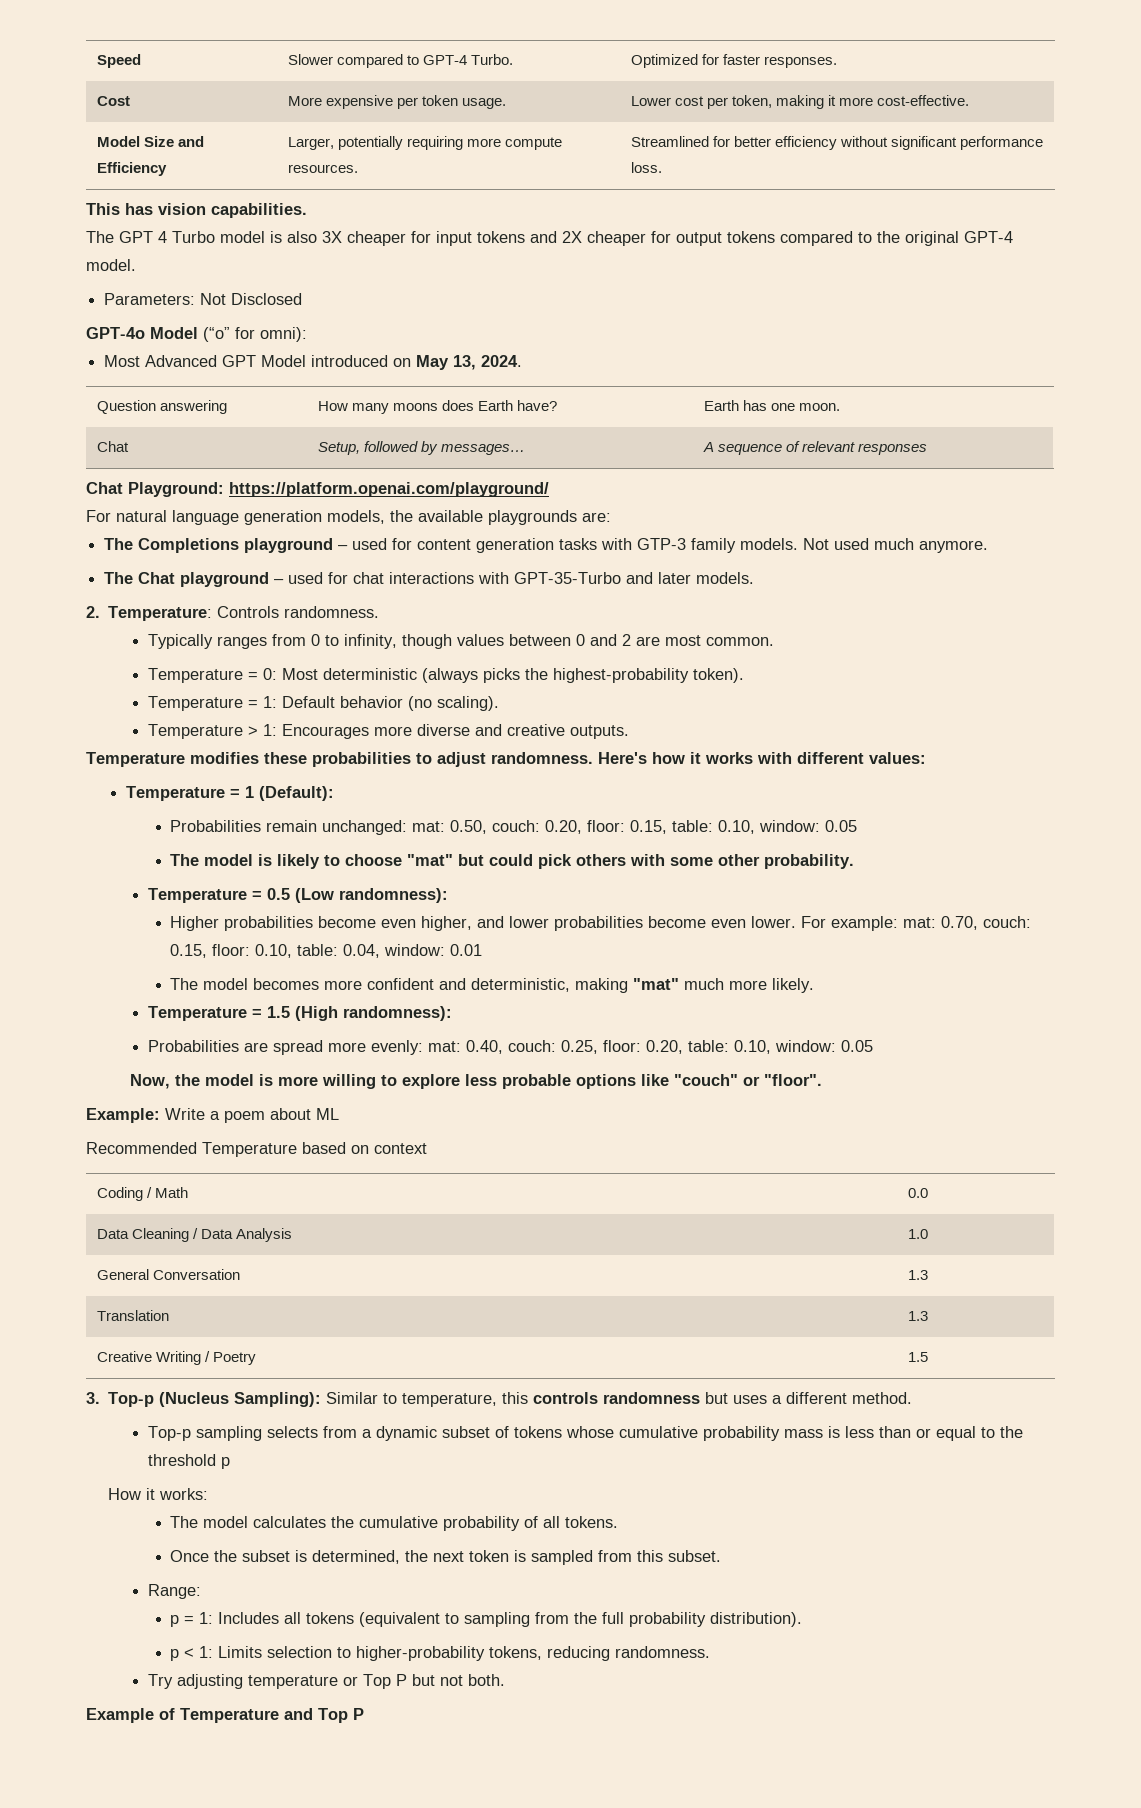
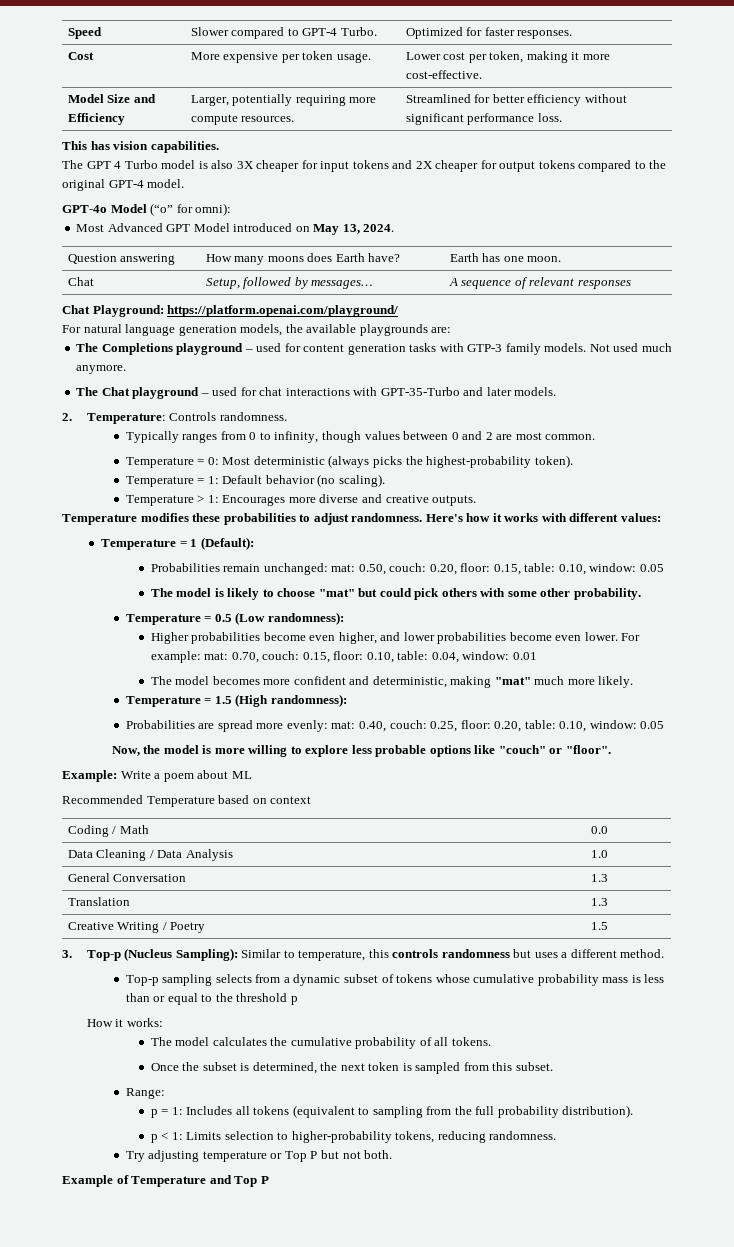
[104,293,303,305] // Parameters: Not Disclosed -> (185, 183) none

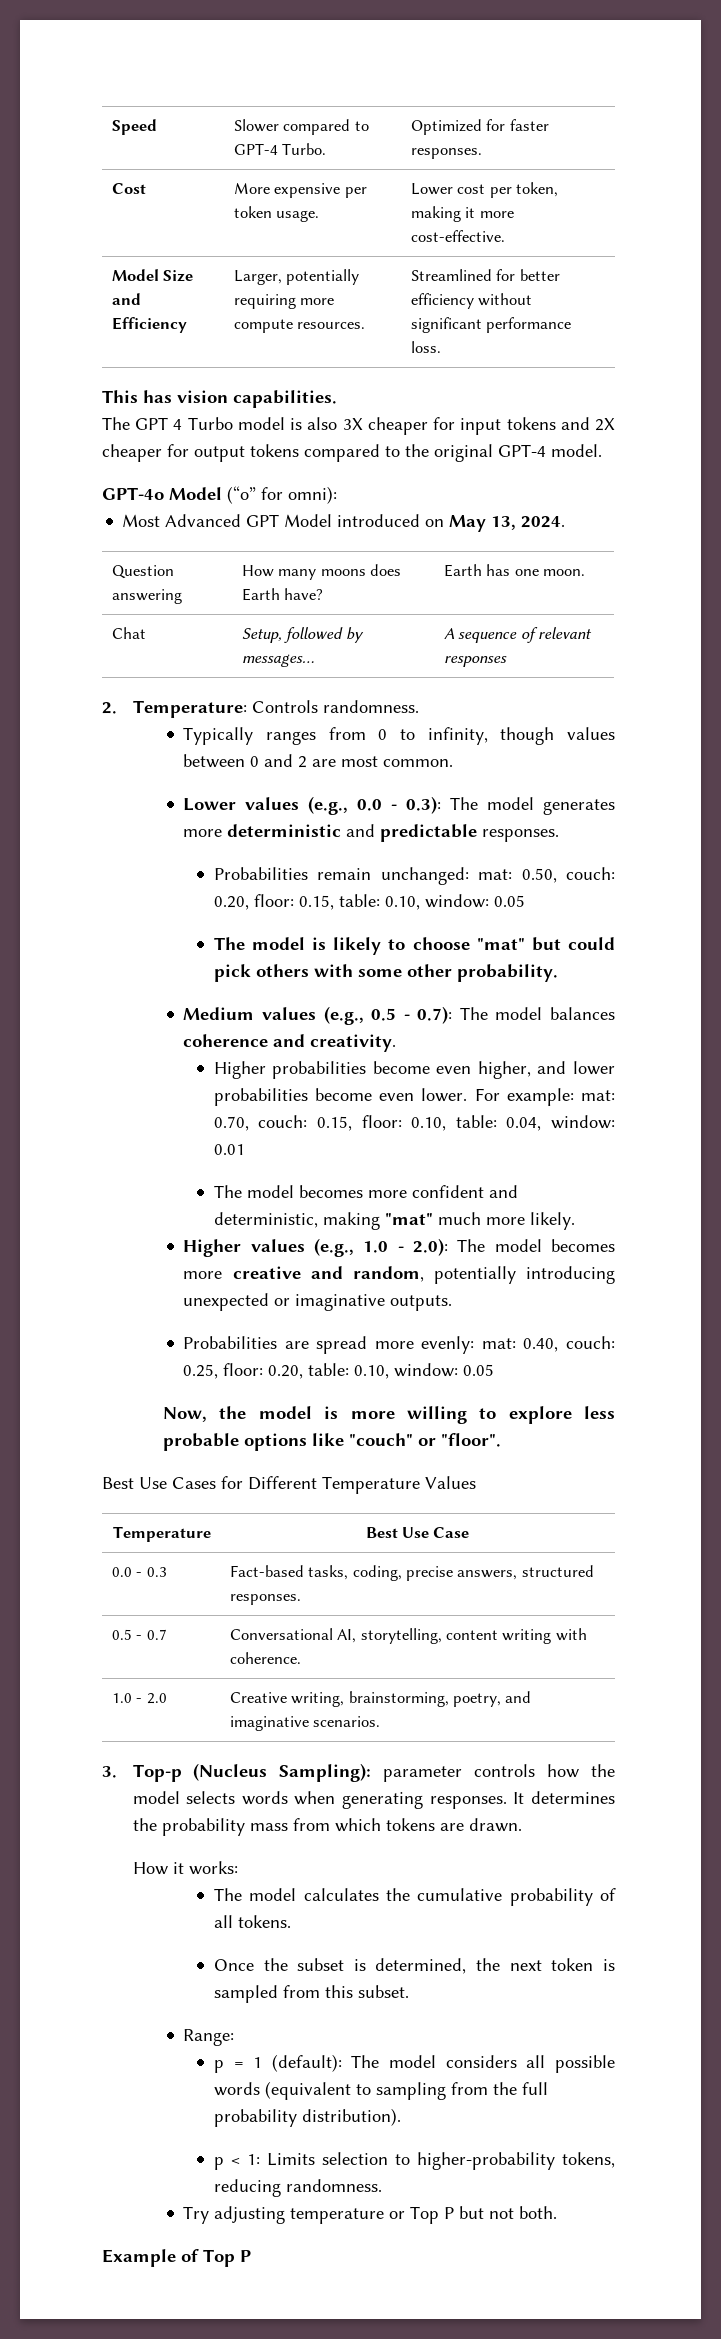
[62,305,399,317] [62,324,452,336] [76,343,672,355] [76,365,127,374] [76,387,557,399] // Chat Playground: https://platform.openai.com/playground/ // For natural language generation models, the available playgrounds are: // The Completions playground – used for content generation tasks with GTP-3 family models. Not used much anymore. // The Chat playground – used for chat interactions with GPT-35-Turbo and later models. -> (507, 661) none
[125,455,573,468] [125,474,385,487] [125,494,477,506] [62,513,661,525] [101,537,254,550] Temperature = 0: Most deterministic (always picks the highest-probability token). // Temperature = 1: Default behavior (no scaling). // Temperature > 1: Encourages more diverse and creative outputs. // Temperature modifies these probabilities to adjust randomness. Here's how it works with different values: // Temperature = 1 (Default): -> [183,796,616,815] [183,824,560,842] Lower values (e.g., 0.0 - 0.3): The model generates more deterministic and predictable responses.
[125,612,344,625] Temperature = 0.5 (Low randomness): -> [183,1006,616,1025] [183,1034,397,1052] Medium values (e.g., 0.5 - 0.7): The model balances coherence and creativity.
[125,694,347,707] Temperature = 1.5 (High randomness): -> [183,1238,616,1257] [183,1266,615,1284] [183,1293,453,1311] Higher values (e.g., 1.0 - 2.0): The model becomes more creative and random, potentially introducing unexpected or imaginative outputs.
[62,770,252,782] [62,795,312,807] [67,825,149,837] [590,826,608,834] [67,849,233,861] [590,850,608,858] [67,873,187,882] [590,874,608,882] [67,897,130,906] [590,898,608,906] [67,922,206,933] [590,922,608,930] [62,948,665,961] [125,974,665,986] [125,993,298,1005] Example: Write a poem about ML // Recommended Temperature based on context // Coding / Math | 0.0 // Data Cleaning / Data Analysis | 1.0 // General Conversation | 1.3 // Translation | 1.3 // Creative Writing / Poetry | 1.5 // 3. Top-p (Nucleus Sampling): Similar to temperature, this controls randomness but uses a different method. // Top-p sampling selects from a dynamic subset of tokens whose cumulative probability mass is less than or equal to the threshold p -> [102,1476,476,1494] [112,1526,211,1542] [365,1527,470,1538] [111,1567,167,1577] [229,1565,594,1581] [229,1594,301,1605] [111,1629,167,1640] [229,1628,587,1644] [229,1652,301,1664] [111,1693,167,1704] [229,1691,532,1707] [229,1716,381,1731] [102,1763,615,1782] [132,1791,615,1809] [132,1818,522,1836] Best Use Cases for Different Temperature Values // Temperature | Best Use Case // 0.0 - 0.3 | Fact-based tasks, coding, precise answers, structured responses. // 0.5 - 0.7 | Conversational AI, storytelling, content writing with coherence. // 1.0 - 2.0 | Creative writing, brainstorming, poetry, and imaginative scenarios. // 3. Top-p (Nucleus Sampling): parameter controls how the model selects words when generating responses. It determines the probability mass from which tokens are drawn.
[171,1106,290,1115] 1: Includes all tokens -> [253,2054,615,2073] [213,2082,260,2096] 1 (default): The model considers all possible words
[131,1175,232,1187] Temperature and -> (199, 2255) none

